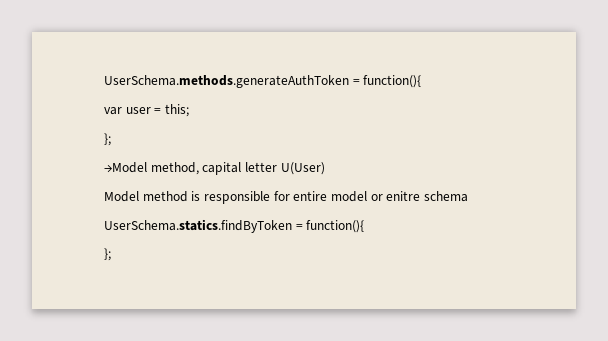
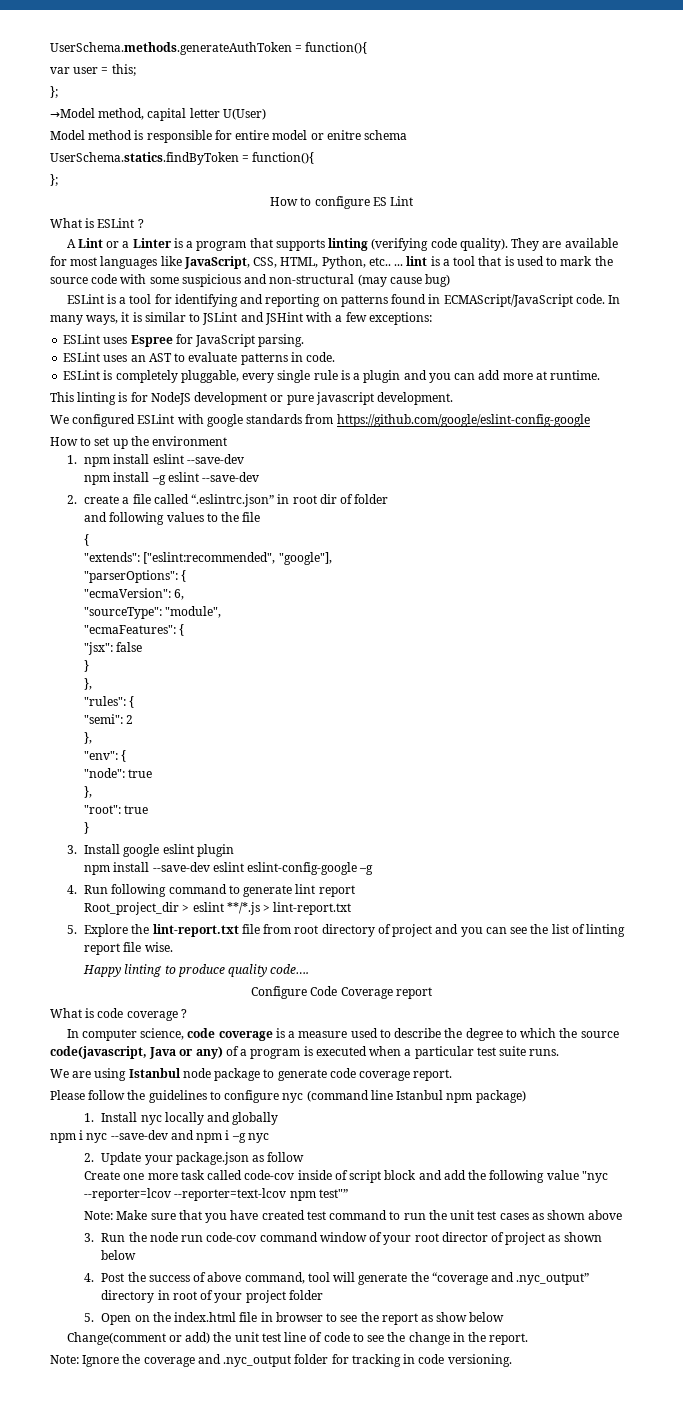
(111, 254) none -> [270,196,413,209] [50,218,144,228] [66,238,618,251] [50,256,613,269] [50,274,451,287] [66,294,621,307] [50,312,432,325] [63,334,305,347] [63,352,336,365] [63,370,601,383] [50,392,454,405] [50,414,590,427] [50,436,228,449] [67,454,244,467] [84,472,260,485] [67,494,389,507] [84,512,261,525] [84,534,90,546] [84,552,332,565] [84,570,187,583] [84,588,185,600] [84,606,222,619] [84,624,185,636] [84,642,143,655] [84,660,90,672] [84,678,93,690] [84,696,135,708] [84,714,134,724] [84,732,93,744] [84,750,127,762] [84,768,153,778] [84,786,93,798] [84,805,149,814] [84,822,90,834] [67,844,234,857] [84,862,374,875] [67,884,355,897] [84,902,352,915] [67,924,626,937] [84,942,173,955] [83,964,310,977] [251,986,432,999] [50,1008,187,1021] [66,1028,619,1041] [50,1046,560,1059] [50,1068,453,1081] [50,1090,526,1103] [84,1112,279,1125] [50,1130,269,1143] [84,1152,305,1165] [84,1170,608,1183] [84,1188,348,1201] [84,1210,623,1223] [84,1232,602,1245] [101,1250,137,1260] [84,1272,590,1285] [101,1290,323,1303] [84,1312,505,1325] [66,1332,529,1345] [50,1354,512,1367] // How to configure ES Lint // What is ESLint ? // A Lint or a Linter is a program that supports linting (verifying code quality). They are available for most languages like JavaScript, CSS, HTML, Python, etc.. ... lint is a tool that is used to mark the source code with some suspicious and non-structural (may cause bug) // ESLint is a tool for identifying and reporting on patterns found in ECMAScript/JavaScript code. In many ways, it is similar to JSLint and JSHint with a few exceptions: // ESLint uses Espree for JavaScript parsing. // ESLint uses an AST to evaluate patterns in code. // ESLint is completely pluggable, every single rule is a plugin and you can add more at runtime. // This linting is for NodeJS development or pure javascript development. // We configured ESLint with google standards from https://github.com/google/eslint-config-google // How to set up the environment // 1. npm install eslint --save-dev // npm install –g eslint --save-dev // 2. create a file called “.eslintrc.json” in root dir of folder // and following values to the file // { // "extends": ["eslint:recommended", "google"], // "parserOptions": { // "ecmaVersion": 6, // "sourceType": "module", // "ecmaFeatures": { // "jsx": false // } // }, // "rules": { // "semi": 2 // }, // "env": { // "node": true // }, // "root": true // } // 3. Install google eslint plugin // npm install --save-dev eslint eslint-config-google –g // 4. Run following command to generate lint report // Root_project_dir > eslint **/*.js > lint-report.txt // 5. Explore the lint-report.txt file from root directory of project and you can see the list of linting report file wise. // Happy linting to produce quality code…. // Configure Code Coverage report // What is code coverage ? // In computer science, code coverage is a measure used to describe the degree to which the source code(javascript, Java or any) of a program is executed when a particular test suite runs. // We are using Istanbul node package to generate code coverage report. // Please follow the guidelines to configure nyc (command line Istanbul npm package) // 1. Install nyc locally and globally // npm i nyc --save-dev and npm i –g nyc // 2. Update your package.json as follow // Create one more task called code-cov inside of script block and add the following value "nyc --reporter=lcov --reporter=text-lcov npm test"” // Note: Make sure that you have created test command to run the unit test cases as shown above // 3. Run the node run code-cov command window of your root director of project as shown below // 4. Post the success of above command, tool will generate the “coverage and .nyc_output” directory in root of your project folder // 5. Open on the index.html file in browser to see the report as show below // Change(comment or add) the unit test line of code to see the change in the report. // Note: Ignore the coverage and .nyc_output folder for tracking in code versioning.

